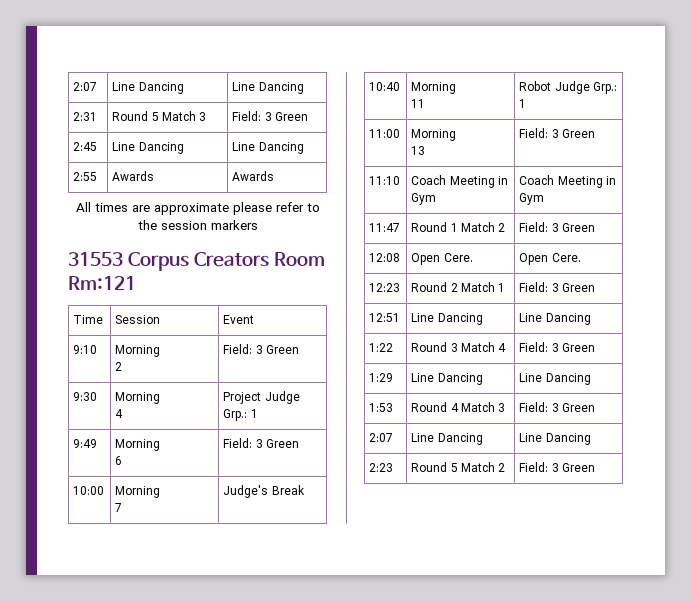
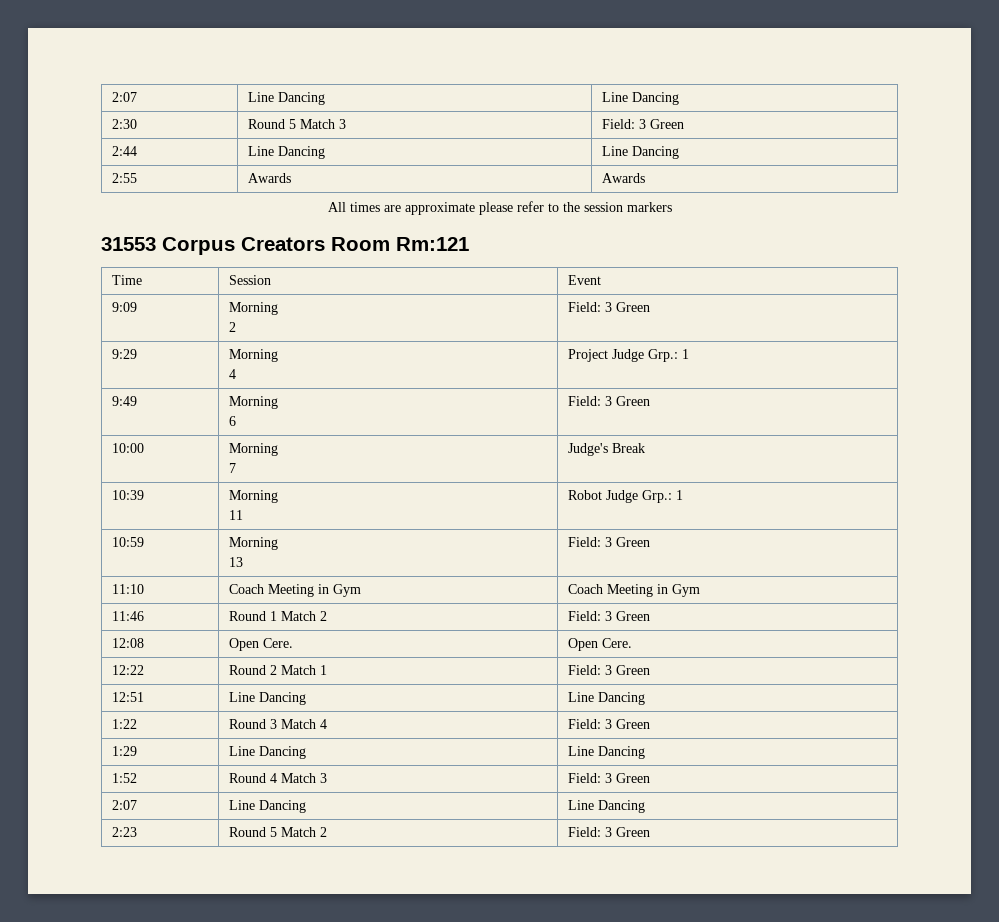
[73,82,98,91] [112,82,184,94] [232,82,304,94] [73,112,98,121] 2:07 | Line Dancing | Line Dancing // 2:31 -> [111,92,137,102] [247,92,325,105] [601,92,679,105] [111,119,137,129] 2:07 | Line Dancing | Line Dancing // 2:30
[73,142,98,151] 2:45 -> [111,146,137,156] 2:44
[73,345,98,354] 9:10 -> [111,302,137,312] 9:09
[73,392,98,401] 9:30 -> [111,349,137,359] 9:29
[369,82,401,91] 10:40 -> [111,490,144,500] 10:39
[369,129,401,138] 11:00 -> [111,537,144,547] 10:59
[369,223,401,232] 11:47 -> [111,611,144,621] 11:46
[369,283,401,292] 12:23 -> [111,665,144,675] 12:22
[369,403,394,412] 1:53 -> [111,773,137,783] 1:52

